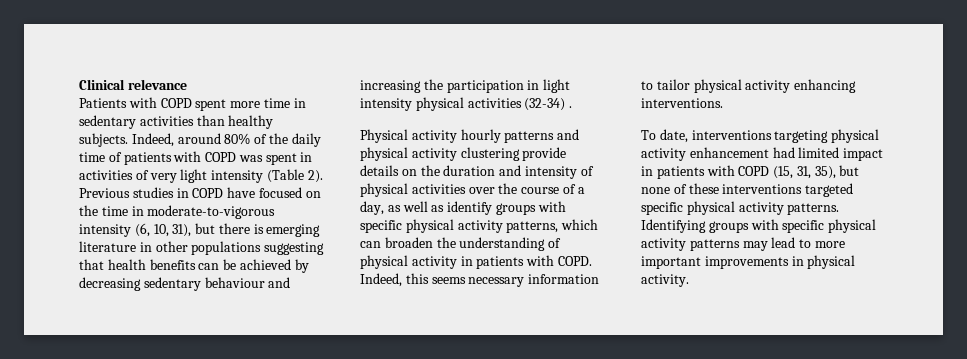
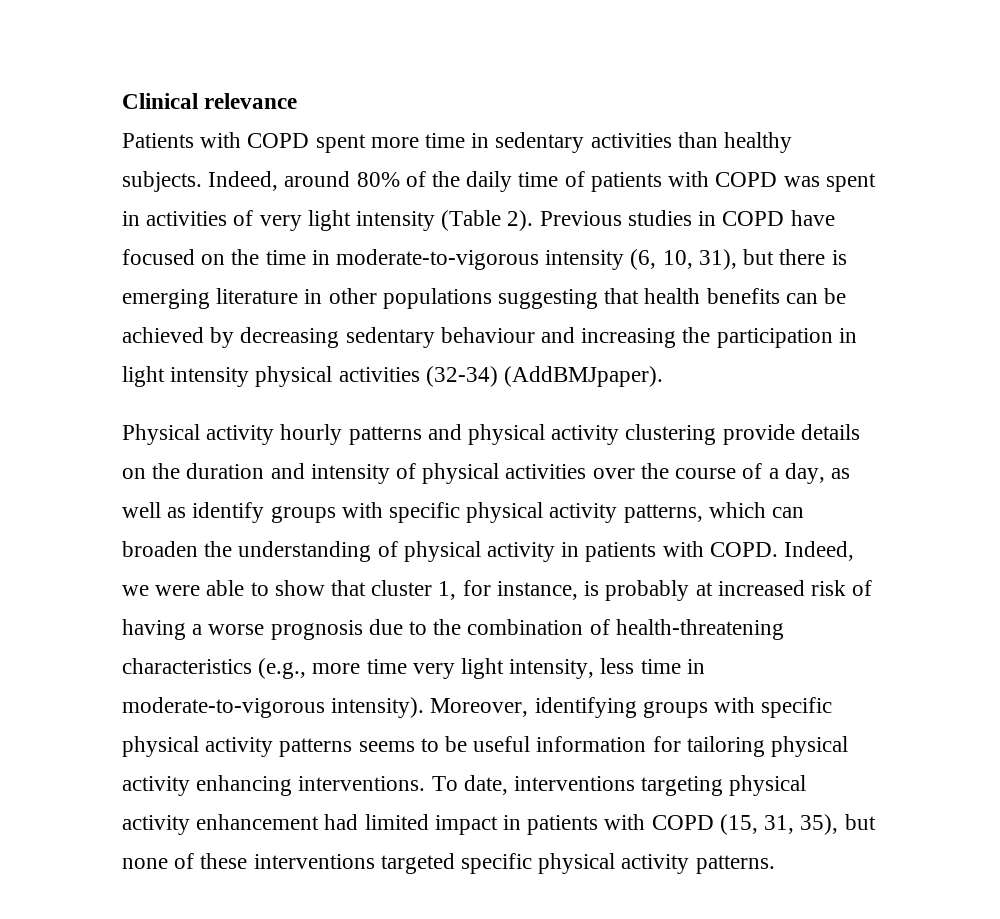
[569,106,573,108] . -> [504,366,664,387] (AddBMJpaper).
[405,273,600,287] [641,79,690,90] this seems necessary information to tailor -> [122,580,873,601] [122,619,784,640] [122,658,705,679] [122,697,833,718] [122,736,765,757] we were able to show that cluster 1, for instance, is probably at increased risk of having a worse prognosis due to the combination of health-threatening characteristics (e.g., more time very light intensity, less time in moderate-to-vigorous intensity). Moreover, identifying groups with specific physical activity patterns seems to be useful information for tailoring
(723, 103) // -> (426, 783) none
[641,219,877,233] [641,237,845,251] [641,255,856,269] [641,274,689,287] Identifying groups with specific physical activity patterns may lead to more important improvements in physical activity. -> (775, 864) none

